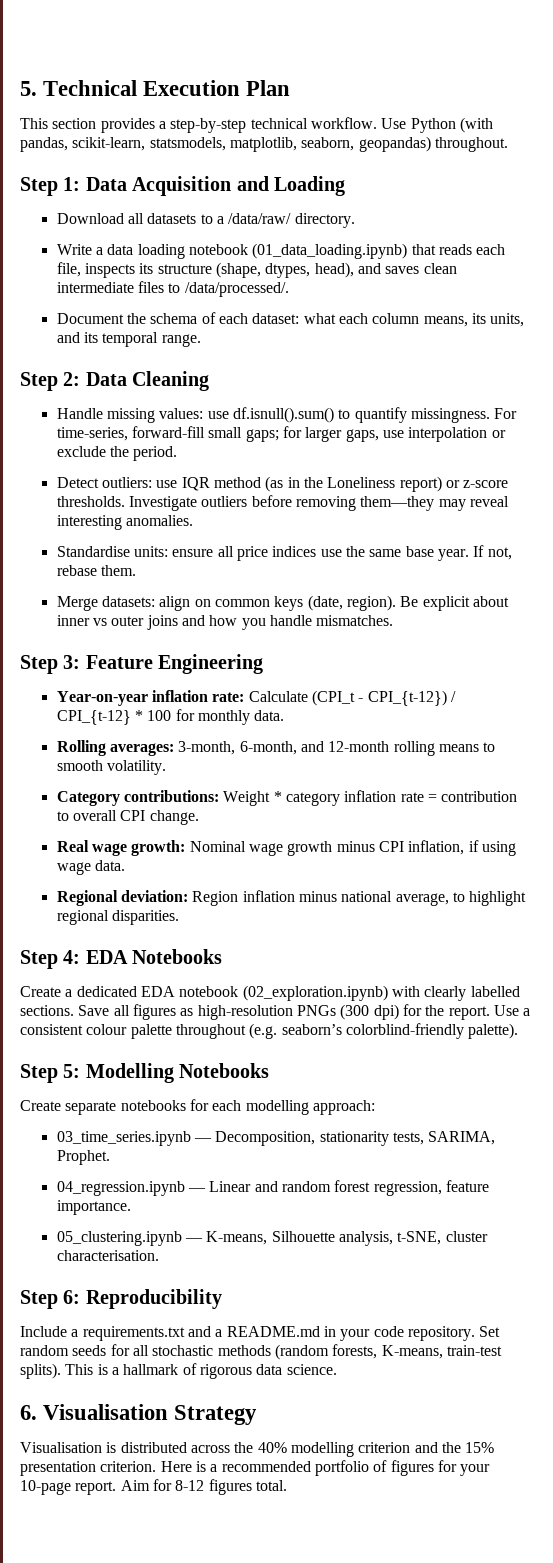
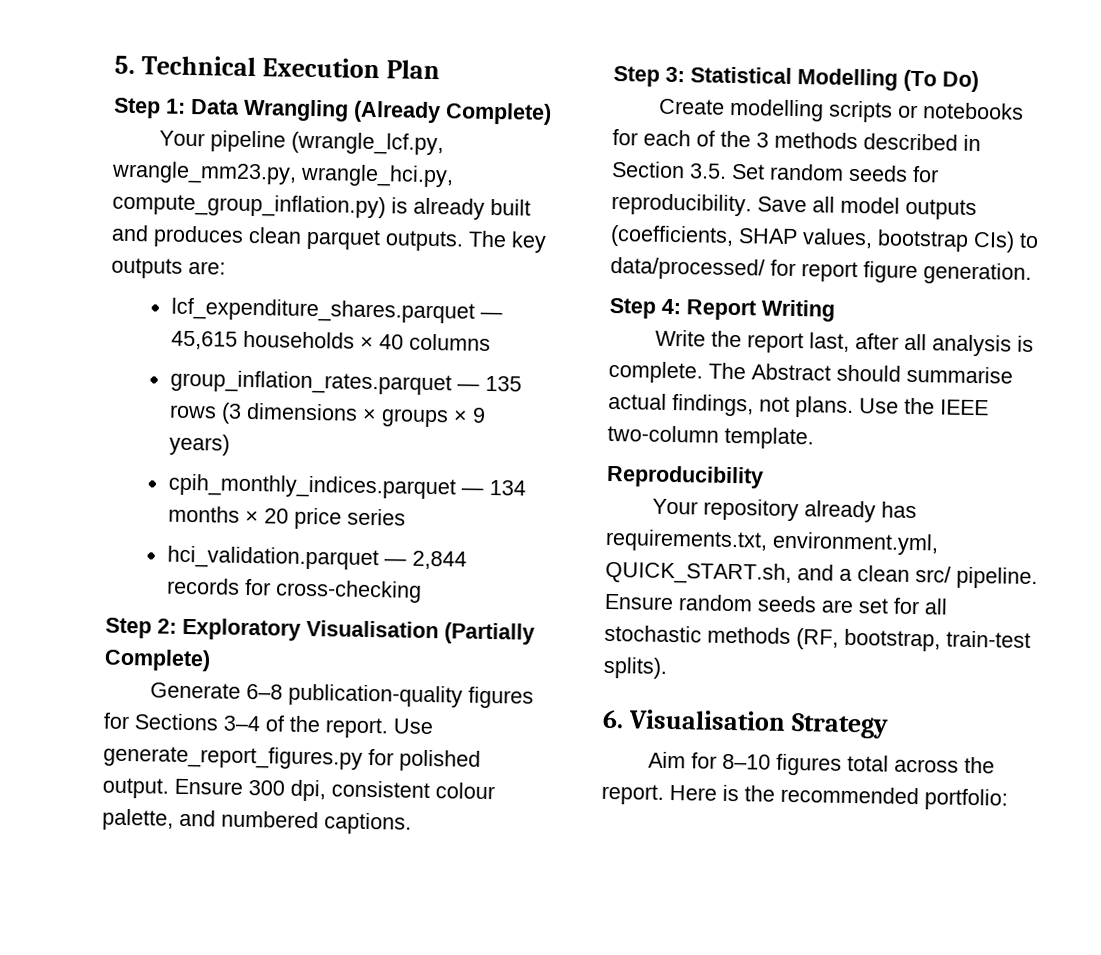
[20,117,493,133] [20,136,508,152] [20,176,345,196] [56,213,355,228] [56,243,506,259] [56,262,457,278] [56,281,289,297] [56,312,525,327] [56,332,201,347] [20,371,210,391] [56,407,518,423] [56,426,506,442] [56,446,178,461] [56,476,509,492] [56,495,509,511] [56,515,194,530] [56,545,512,561] [56,565,137,576] [56,595,509,611] [56,615,394,630] [20,654,264,674] [56,690,456,706] [56,709,285,725] [56,740,496,756] [56,760,167,775] [56,790,518,806] [56,810,199,825] [56,840,516,856] [56,860,126,875] [56,890,527,906] [56,910,180,925] [20,949,223,969] [20,985,520,1001] [20,1004,531,1020] [20,1023,519,1039] [20,1063,270,1083] [20,1099,375,1115] [56,1131,496,1146] [56,1150,110,1165] [56,1180,489,1196] [56,1200,131,1215] [56,1231,488,1246] [56,1250,159,1261] [20,1289,222,1309] [20,1326,501,1341] [20,1344,502,1360] [20,1363,337,1379] [20,1404,258,1425] [20,1442,495,1457] [20,1460,491,1476] [20,1479,287,1495] This section provides a step-by-step technical workflow. Use Python (with pandas, scikit-learn, statsmodels, matplotlib, seaborn, geopandas) throughout. // Step 1: Data Acquisition and Loading // Download all datasets to a /data/raw/ directory. // Write a data loading notebook (01_data_loading.ipynb) that reads each file, inspects its structure (shape, dtypes, head), and saves clean intermediate files to /data/processed/. // Document the schema of each dataset: what each column means, its units, and its temporal range. // Step 2: Data Cleaning // Handle missing values: use df.isnull().sum() to quantify missingness. For time-series, forward-fill small gaps; for larger gaps, use interpolation or exclude the period. // Detect outliers: use IQR method (as in the Loneliness report) or z-score thresholds. Investigate outliers before removing them—they may reveal interesting anomalies. // Standardise units: ensure all price indices use the same base year. If not, rebase them. // Merge datasets: align on common keys (date, region). Be explicit about inner vs outer joins and how you handle mismatches. // Step 3: Feature Engineering // Year-on-year inflation rate: Calculate (CPI_t - CPI_{t-12}) / CPI_{t-12} * 100 for monthly data. // Rolling averages: 3-month, 6-month, and 12-month rolling means to smooth volatility. // Category contributions: Weight * category inflation rate = contribution to overall CPI change. // Real wage growth: Nominal wage growth minus CPI inflation, if using wage data. // Regional deviation: Region inflation minus national average, to highlight regional disparities. // Step 4: EDA Notebooks // Create a dedicated EDA notebook (02_exploration.ipynb) with clearly labelled sections. Save all figures as high-resolution PNGs (300 dpi) for the report. Use a consistent colour palette throughout (e.g. seaborn’s colorblind-friendly palette). // Step 5: Modelling Notebooks // Create separate notebooks for each modelling approach: // 03_time_series.ipynb — Decomposition, stationarity tests, SARIMA, Prophet. // 04_regression.ipynb — Linear and random forest regression, feature importance. // 05_clustering.ipynb — K-means, Silhouette analysis, t-SNE, cluster characterisation. // Step 6: Reproducibility // Include a requirements.txt and a README.md in your code repository. Set random seeds for all stochastic methods (random forests, K-means, train-test splits). This is a hallmark of rigorous data science. // 6. Visualisation Strategy // Visualisation is distributed across the 40% modelling criterion and the 15% presentation criterion. Here is a recommended portfolio of figures for your 10-page report. Aim for 8-12 figures total. -> [113,97,552,125] [158,130,444,156] [111,160,454,188] [112,192,531,220] [111,224,547,253] [111,257,226,279] [170,297,503,324] [170,330,491,351] [169,369,522,396] [168,402,486,428] [168,433,230,456] [167,473,526,500] [167,505,406,530] [166,545,467,571] [166,577,422,603] [105,617,535,645] [104,648,211,672] [149,682,534,709] [103,712,433,739] [103,744,481,772] [102,777,495,802] [102,808,412,835] [613,65,979,93] [658,98,1024,123] [612,128,981,152] [611,160,939,183] [611,192,977,221] [610,224,1039,253] [610,256,1032,285] [609,297,835,322] [654,329,1034,357] [608,360,1013,384] [608,392,989,419] [607,424,814,450] [606,464,764,489] [651,498,917,523] [605,528,939,556] [605,560,1038,590] [604,593,948,615] [604,624,1031,652] [603,656,668,679] [602,709,889,739] [647,751,995,776] [601,783,1008,811] Step 1: Data Wrangling (Already Complete) // Your pipeline (wrangle_lcf.py, wrangle_mm23.py, wrangle_hci.py, compute_group_inflation.py) is already built and produces clean parquet outputs. The key outputs are: // lcf_expenditure_shares.parquet — 45,615 households × 40 columns // group_inflation_rates.parquet — 135 rows (3 dimensions × groups × 9 years) // cpih_monthly_indices.parquet — 134 months × 20 price series // hci_validation.parquet — 2,844 records for cross-checking // Step 2: Exploratory Visualisation (Partially Complete) // Generate 6–8 publication-quality figures for Sections 3–4 of the report. Use generate_report_figures.py for polished output. Ensure 300 dpi, consistent colour palette, and numbered captions. // Step 3: Statistical Modelling (To Do) // Create modelling scripts or notebooks for each of the 3 methods described in Section 3.5. Set random seeds for reproducibility. Save all model outputs (coefficients, SHAP values, bootstrap CIs) to data/processed/ for report figure generation. // Step 4: Report Writing // Write the report last, after all analysis is complete. The Abstract should summarise actual findings, not plans. Use the IEEE two-column template. // Reproducibility // Your repository already has requirements.txt, environment.yml, QUICK_START.sh, and a clean src/ pipeline. Ensure random seeds are set for all stochastic methods (RF, bootstrap, train-test splits). // 6. Visualisation Strategy // Aim for 8–10 figures total across the report. Here is the recommended portfolio:

